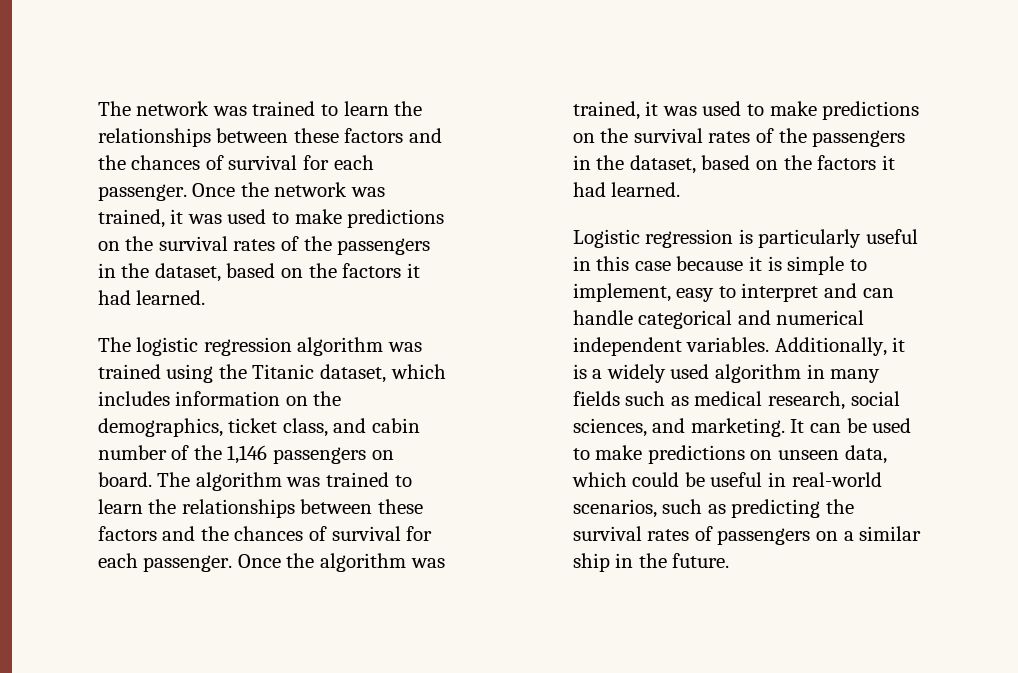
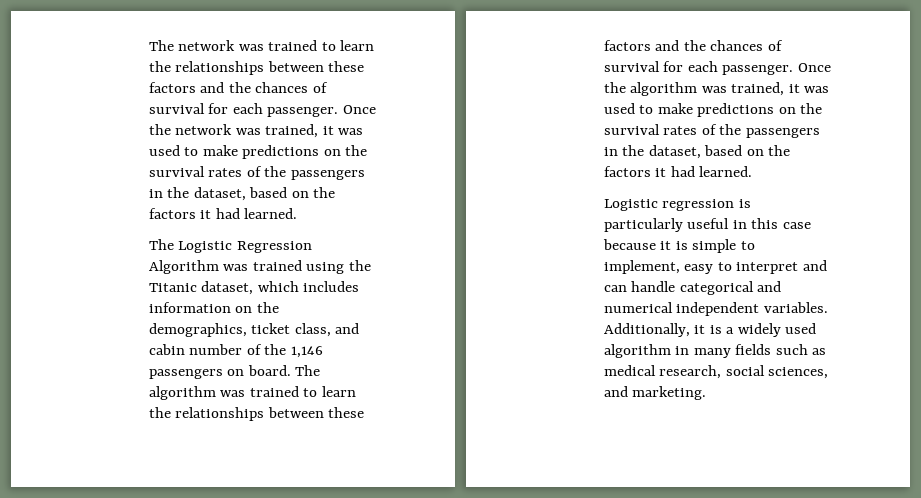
[136,337,384,356] logistic regression algorithm -> [178,241,312,253] [148,260,219,274] Logistic Regression Algorithm
[790,418,912,433] [572,445,887,464] [571,472,882,487] [572,499,854,518] [572,526,922,545] [572,553,730,572] It can be used to make predictions on unseen data, which could be useful in real-world scenarios, such as predicting the survival rates of passengers on a similar ship in the future. -> (707, 393) none

